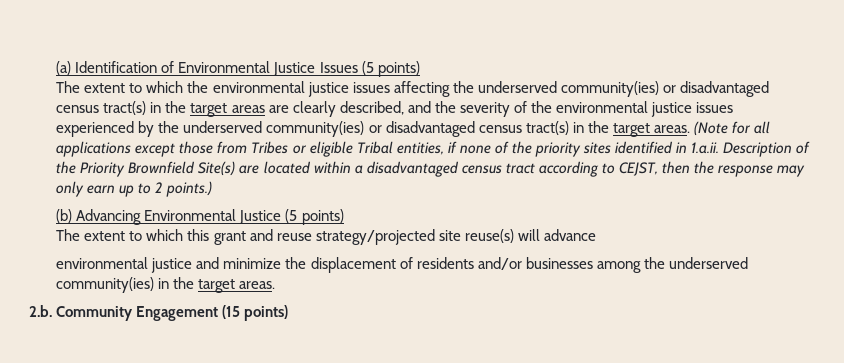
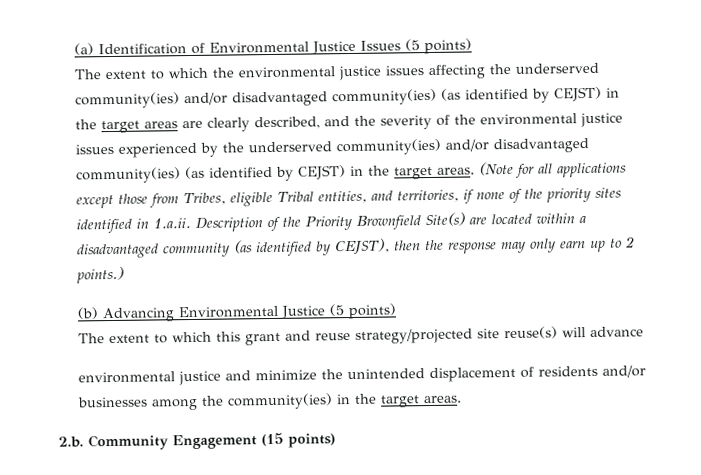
[662,81,769,97] [56,101,147,115] or disadvantaged census tract(s) -> [184,86,603,107] and/or disadvantaged community(ies) (as identified by CEJST)
[368,121,569,137] or disadvantaged census tract(s) -> [445,137,590,154] [76,165,347,184] and/or disadvantaged community(ies) (as identified by CEJST)
[251,141,307,154] Tribes or -> [183,192,227,206] Tribes,
(444, 148) none -> [371,189,460,203] and territories,
[461,161,658,177] census tract according to CEJST, -> [163,238,391,258] community (as identified by CEJST),
(307, 263) none -> [347,368,426,380] unintended
[668,257,748,269] underserved -> (225, 400) none

